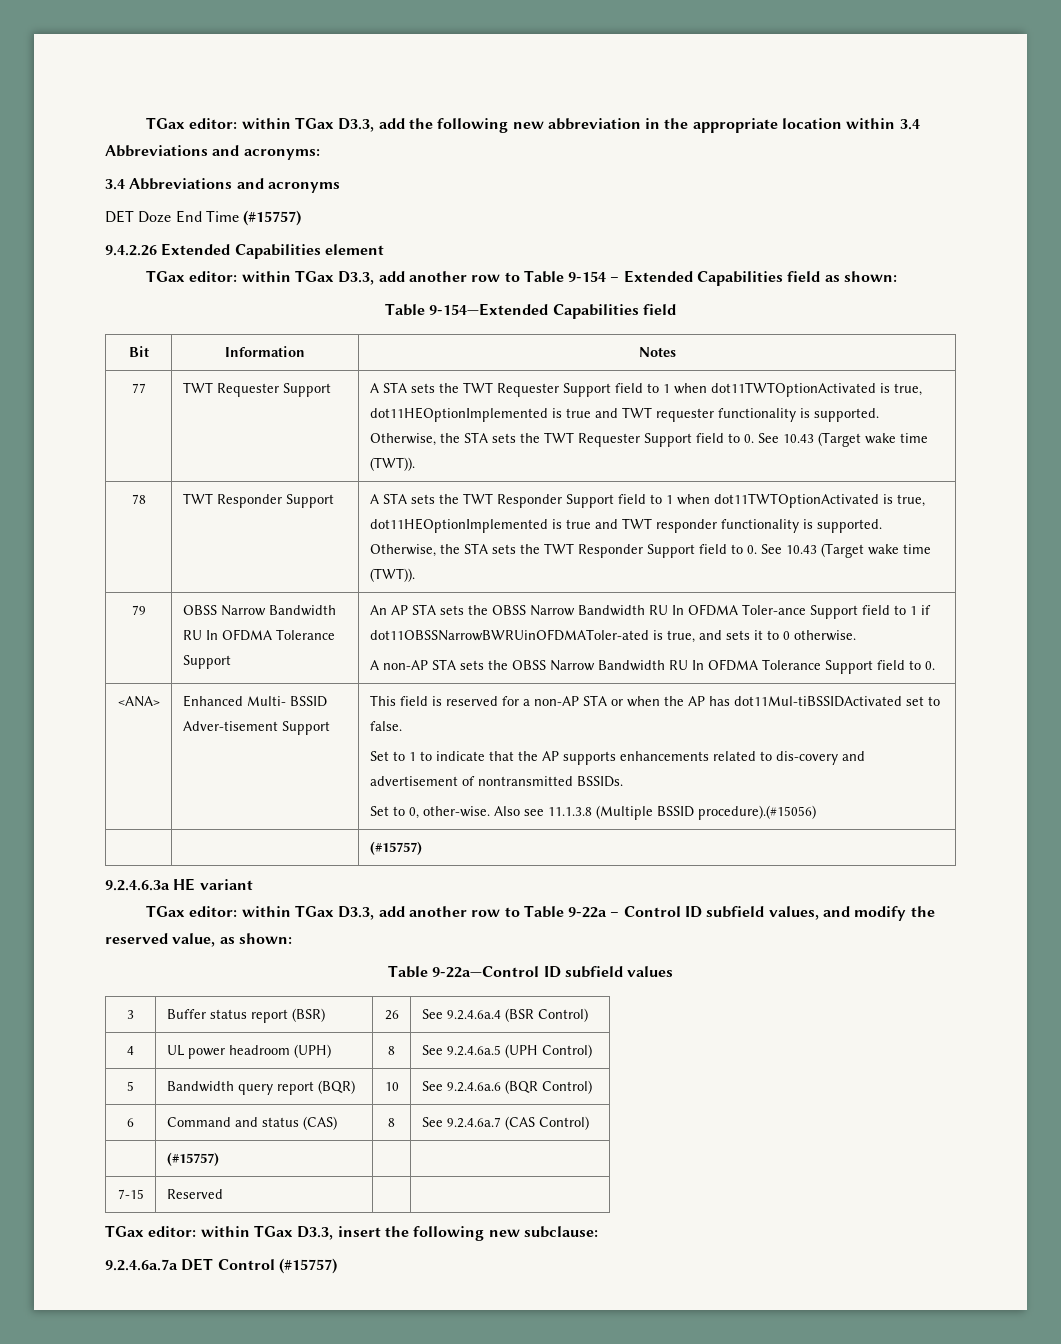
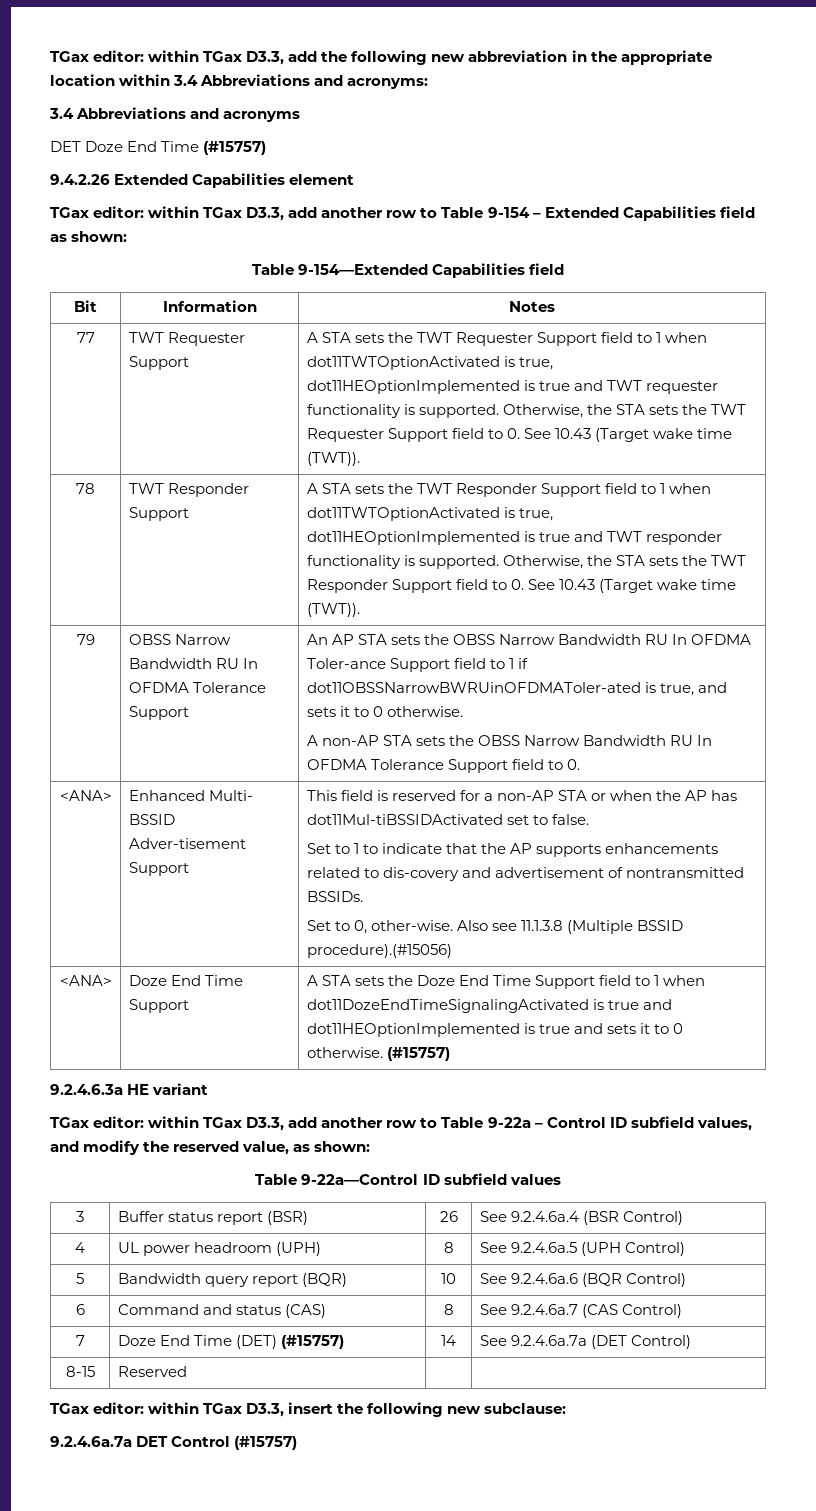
(816, 812) | | -> [59,975,112,986] [128,975,243,986] [128,999,189,1013] [306,975,706,989] [306,999,673,1013] [306,1023,684,1037] [306,1047,383,1058] <ANA> | Doze End Time Support | A STA sets the Doze End Time Support field to 1 when dot11DozeEndTimeSignalingActivated is true and dot11HEOptionImplemented is true and sets it to 0 otherwise.
[166,1152,219,1166] [117,1189,144,1199] | (#15757) | | // 7-15 -> [75,1335,85,1346] [117,1335,345,1349] [441,1335,456,1346] [479,1335,692,1349] [65,1366,95,1377] 7 | Doze End Time (DET) (#15757) | 14 | See 9.2.4.6a.7a (DET Control) // 8-15

